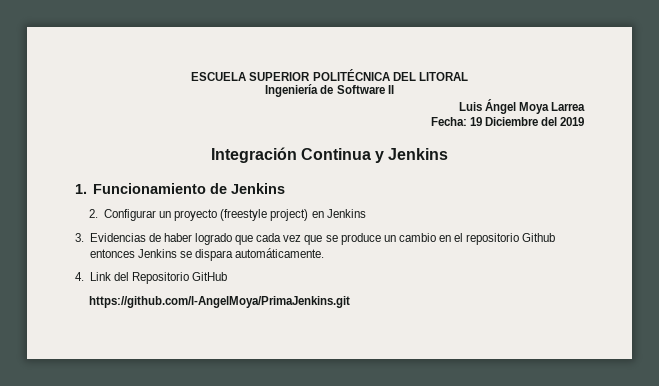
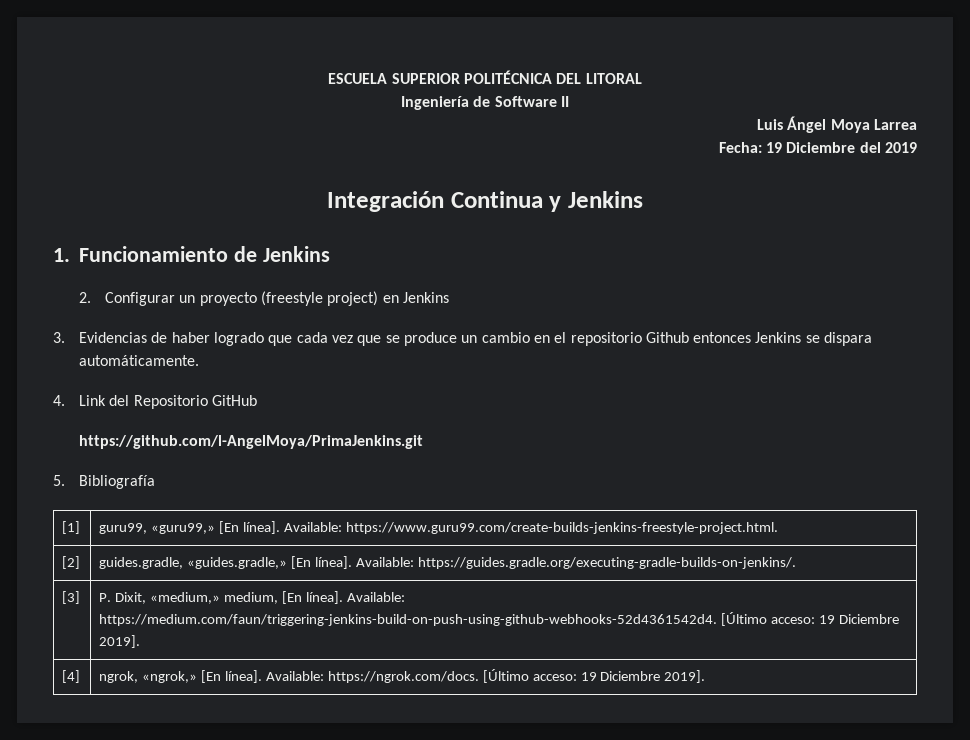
(351, 302) none -> [53,475,156,489] [62,521,81,534] [99,521,778,534] [62,556,81,569] [99,556,796,569] [62,591,81,604] [99,591,405,604] [99,612,899,626] [99,635,141,648] [62,670,81,683] [99,669,706,683] // 5. Bibliografía // [1] | guru99, «guru99,» [En línea]. Available: https://www.guru99.com/create-builds-jenkins-freestyle-project.html. // [2] | guides.gradle, «guides.gradle,» [En línea]. Available: https://guides.gradle.org/executing-gradle-builds-on-jenkins/. // [3] | P. Dixit, «medium,» medium, [En línea]. Available: https://medium.com/faun/triggering-jenkins-build-on-push-using-github-webhooks-52d4361542d4. [Último acceso: 19 Diciembre 2019]. // [4] | ngrok, «ngrok,» [En línea]. Available: https://ngrok.com/docs. [Último acceso: 19 Diciembre 2019].

